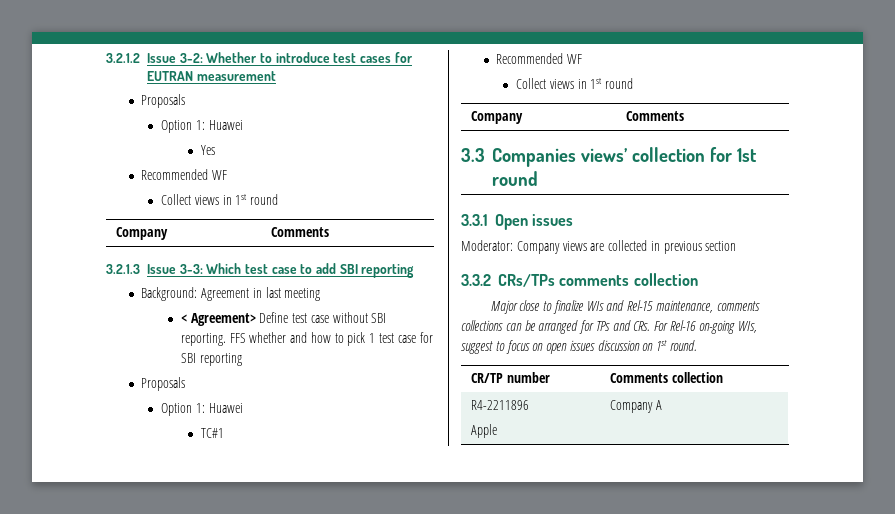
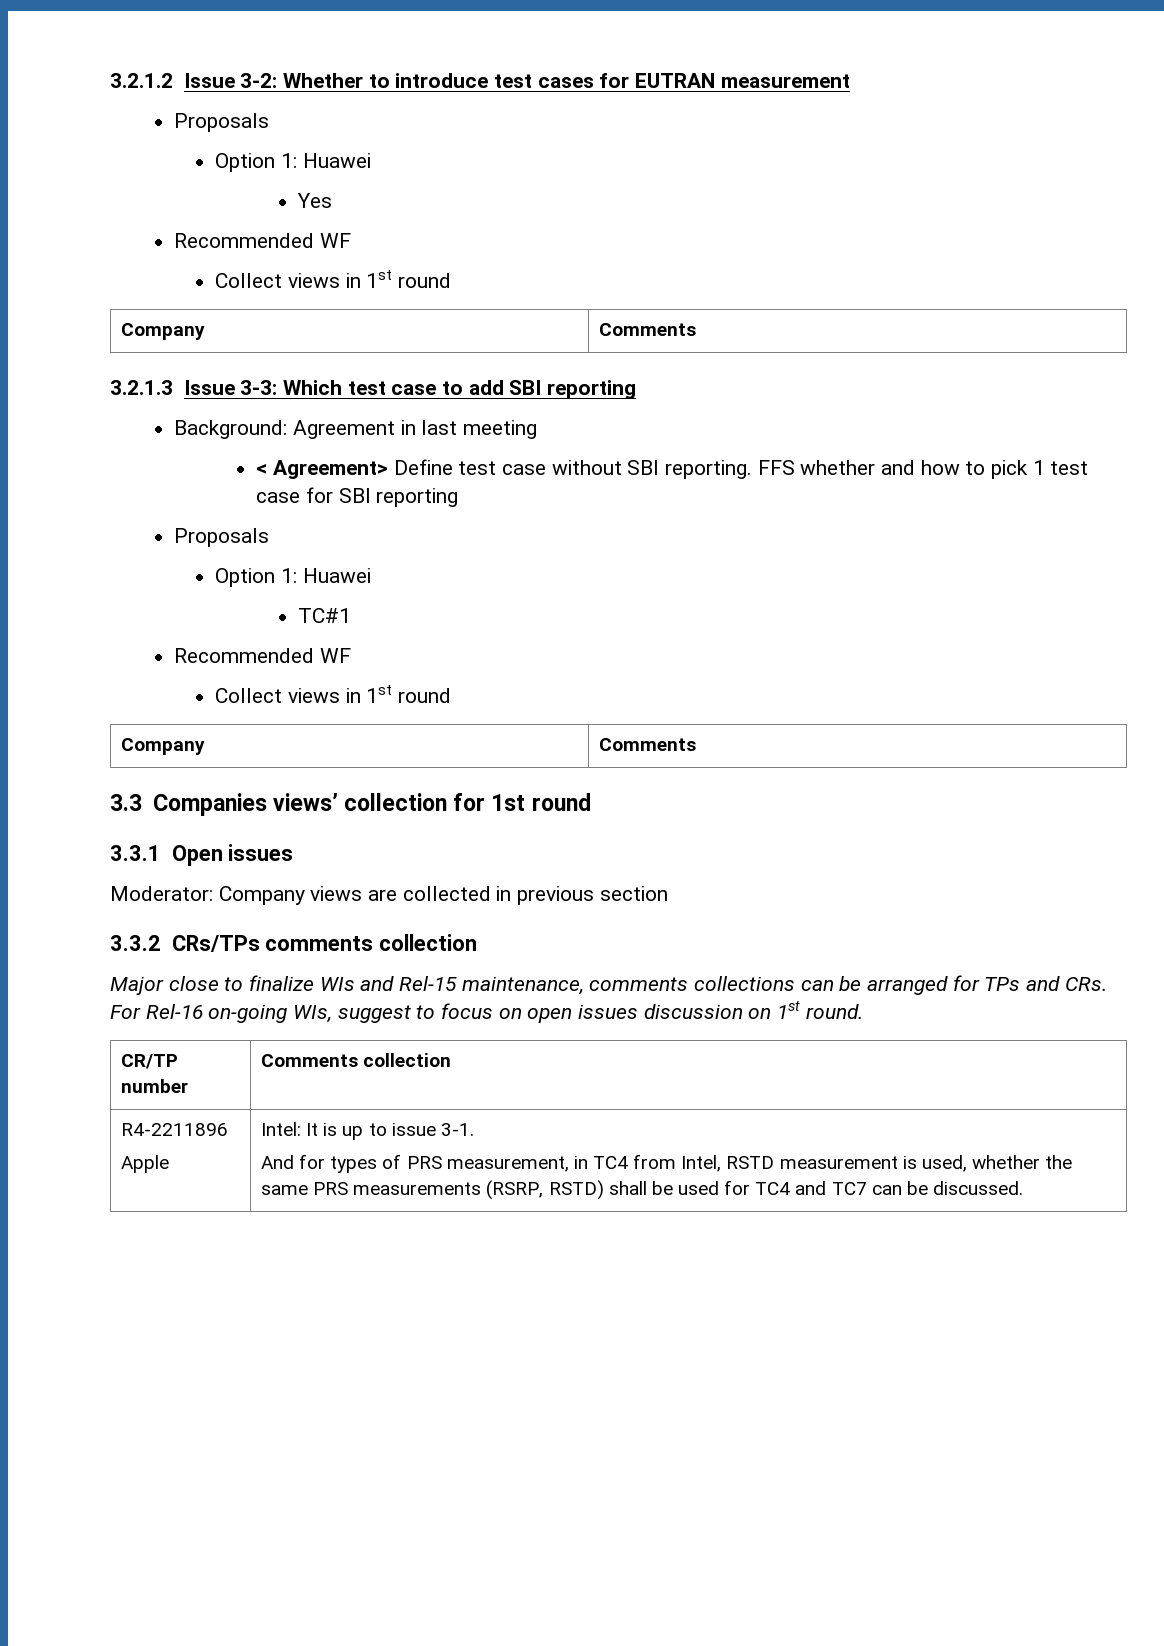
[610,400,662,413] Company A -> [261,1122,474,1140] [261,1154,1073,1173] [261,1180,1023,1200] Intel: It is up to issue 3-1. // And for types of PRS measurement, in TC4 from Intel, RSTD measurement is used, whether the same PRS measurements (RSRP, RSTD) shall be used for TC4 and TC7 can be discussed.

